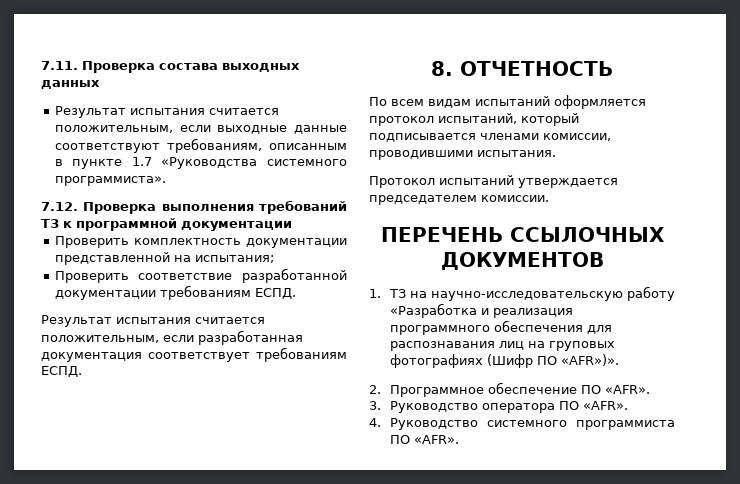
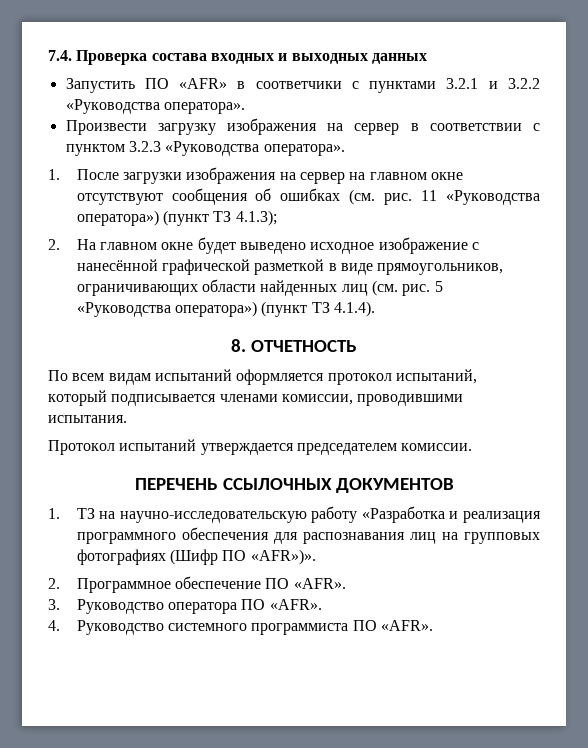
[41,61,78,70] 7.11. -> [48,50,72,61] 7.4.
(218, 66) none -> [210,53,288,64] входных и
[54,106,279,118] [54,125,347,134] [54,138,347,153] [54,157,347,169] [54,176,166,186] [41,200,347,214] [41,218,292,231] [54,236,347,248] [54,252,274,265] [54,268,347,283] [54,285,296,300] [41,315,265,327] [41,330,303,345] [41,347,347,362] [41,366,82,377] Результат испытания считается положительным, если выходные данные соответствуют требованиям, описанным в пункте 1.7 «Руководства системного программиста». // 7.12. Проверка выполнения требований ТЗ к программной документации // Проверить комплектность документации представленной на испытания; // Проверить соответствие разработанной документации требованиям ЕСПД. // Результат испытания считается положительным, если разработанная документация соответствует требованиям ЕСПД. -> [65,78,540,93] [65,99,245,114] [65,118,540,135] [65,141,345,156] [48,167,463,184] [76,188,540,205] [76,210,277,226] [48,237,479,254] [76,259,504,275] [76,279,443,296] [76,301,375,317] Запустить ПО «AFR» в соответчики с пунктами 3.2.1 и 3.2.2 «Руководства оператора». // Произвести загрузку изображения на сервер в соответствии с пунктом 3.2.3 «Руководства оператора». // 1. После загрузки изображения на сервер на главном окне отсутствуют сообщения об ошибках (см. рис. 11 «Руководства оператора») (пункт ТЗ 4.1.3); // 2. На главном окне будет выведено исходное изображение с нанесённой графической разметкой в виде прямоугольников, ограничивающих области найденных лиц (см. рис. 5 «Руководства оператора») (пункт ТЗ 4.1.4).
[548,341,615,351] груповых -> [464,532,540,544] групповых

